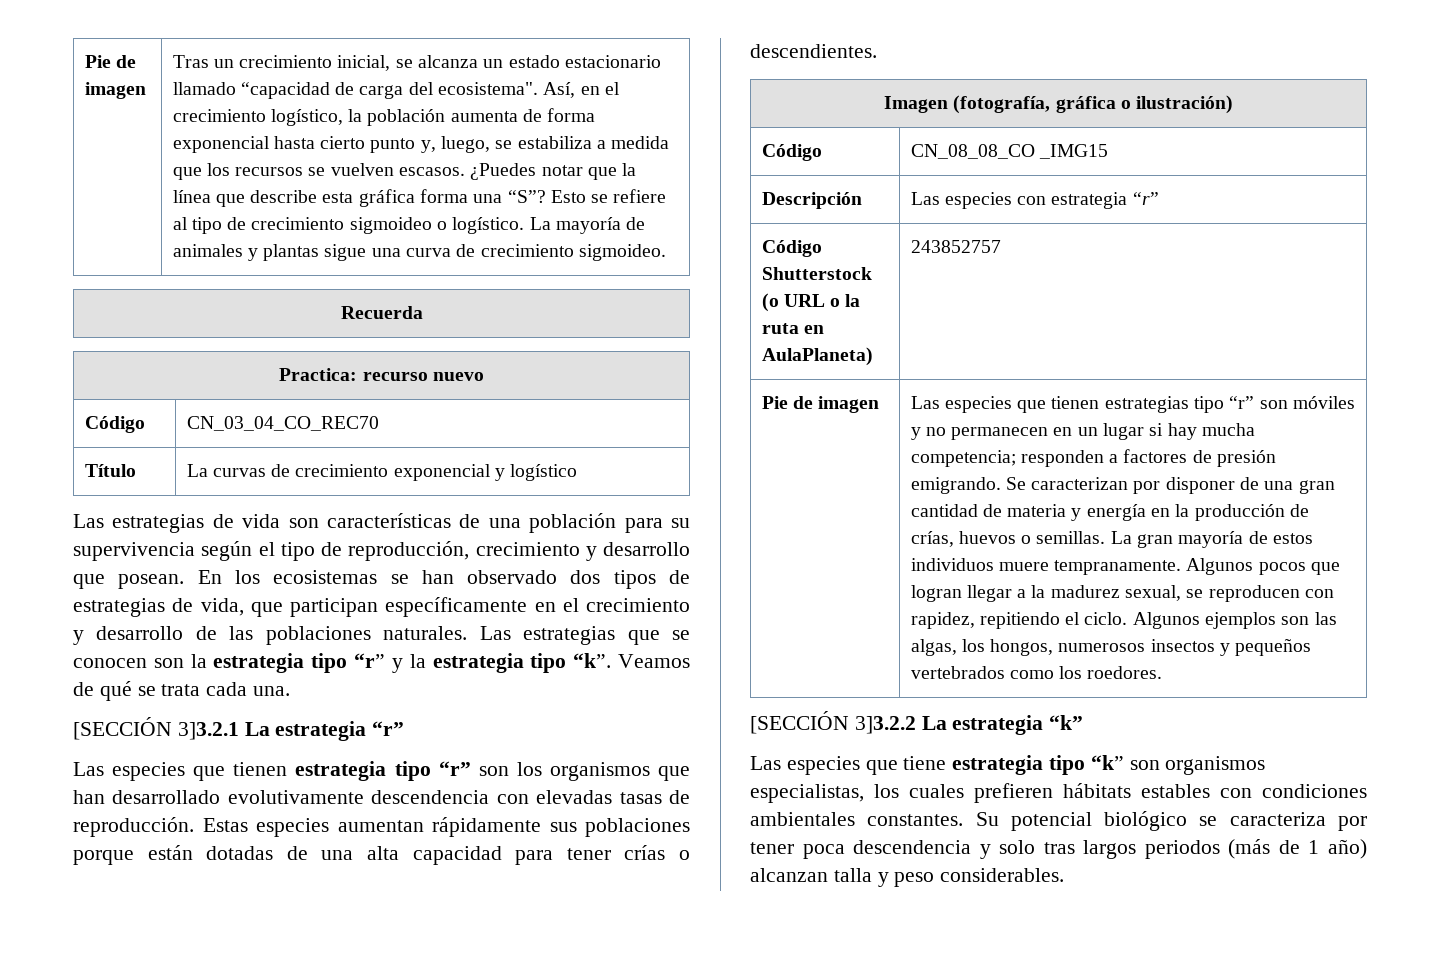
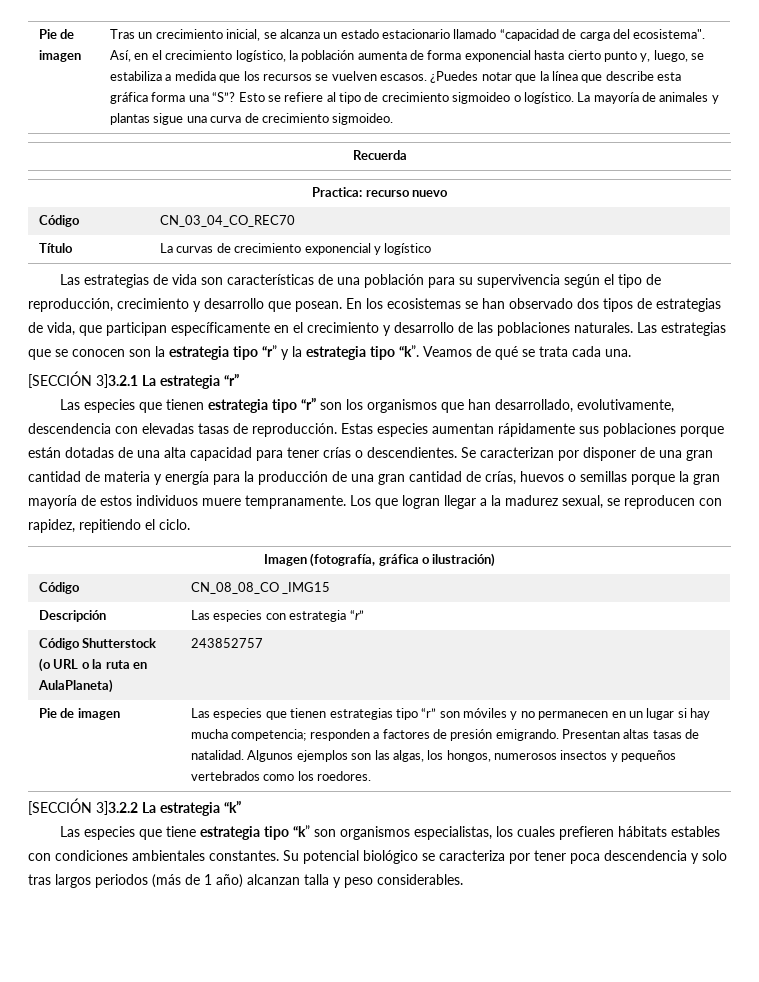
[112,790,364,804] desarrollado evolutivamente -> [494,399,674,413] desarrollado, evolutivamente,
(877, 51) none -> [461,447,713,461] [28,471,720,485] [28,495,722,509] [28,519,190,533] Se caracterizan por disponer de una gran cantidad de materia y energía para la producción de una gran cantidad de crías, huevos o semillas porque la gran mayoría de estos individuos muere tempranamente. Los que logran llegar a la madurez sexual, se reproducen con rapidez, repitiendo el ciclo.
[1005,477,1335,494] [910,504,1309,521] [910,531,1313,548] [910,558,1340,575] [910,585,1334,602] [910,612,1128,629] Se caracterizan por disponer de una gran cantidad de materia y energía en la producción de crías, huevos o semillas. La gran mayoría de estos individuos muere tempranamente. Algunos pocos que logran llegar a la madurez sexual, se reproducen con rapidez, repitiendo el ciclo. -> [562,729,700,739] [191,750,245,760] Presentan altas tasas de natalidad.

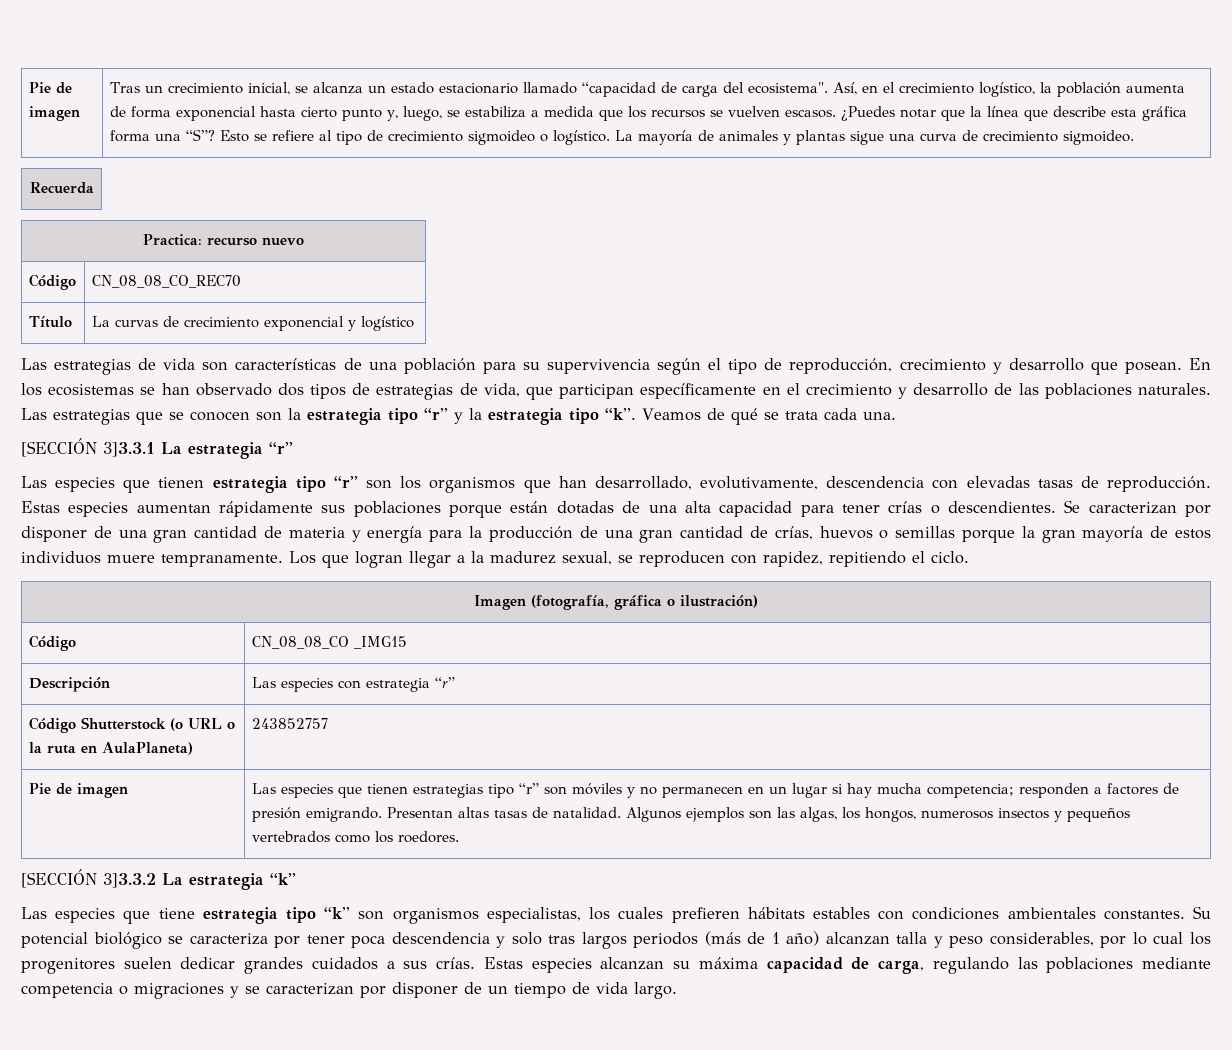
[160,215,296,227] CN_03_04_CO_REC70 -> [91,275,241,288] CN_08_08_CO_REC70
[96,374,138,388] 3]3.2.1 -> [103,442,155,457] 3]3.3.1
[96,801,138,815] 3]3.2.2 -> [103,873,156,888] 3]3.3.2
[377,874,463,885] considerables. -> [989,932,1211,948] [21,957,1211,974] [21,982,677,999] considerables, por lo cual los progenitores suelen dedicar grandes cuidados a sus crías. Estas especies alcanzan su máxima capacidad de carga, regulando las poblaciones mediante competencia o migraciones y se caracterizan por disponer de un tiempo de vida largo.

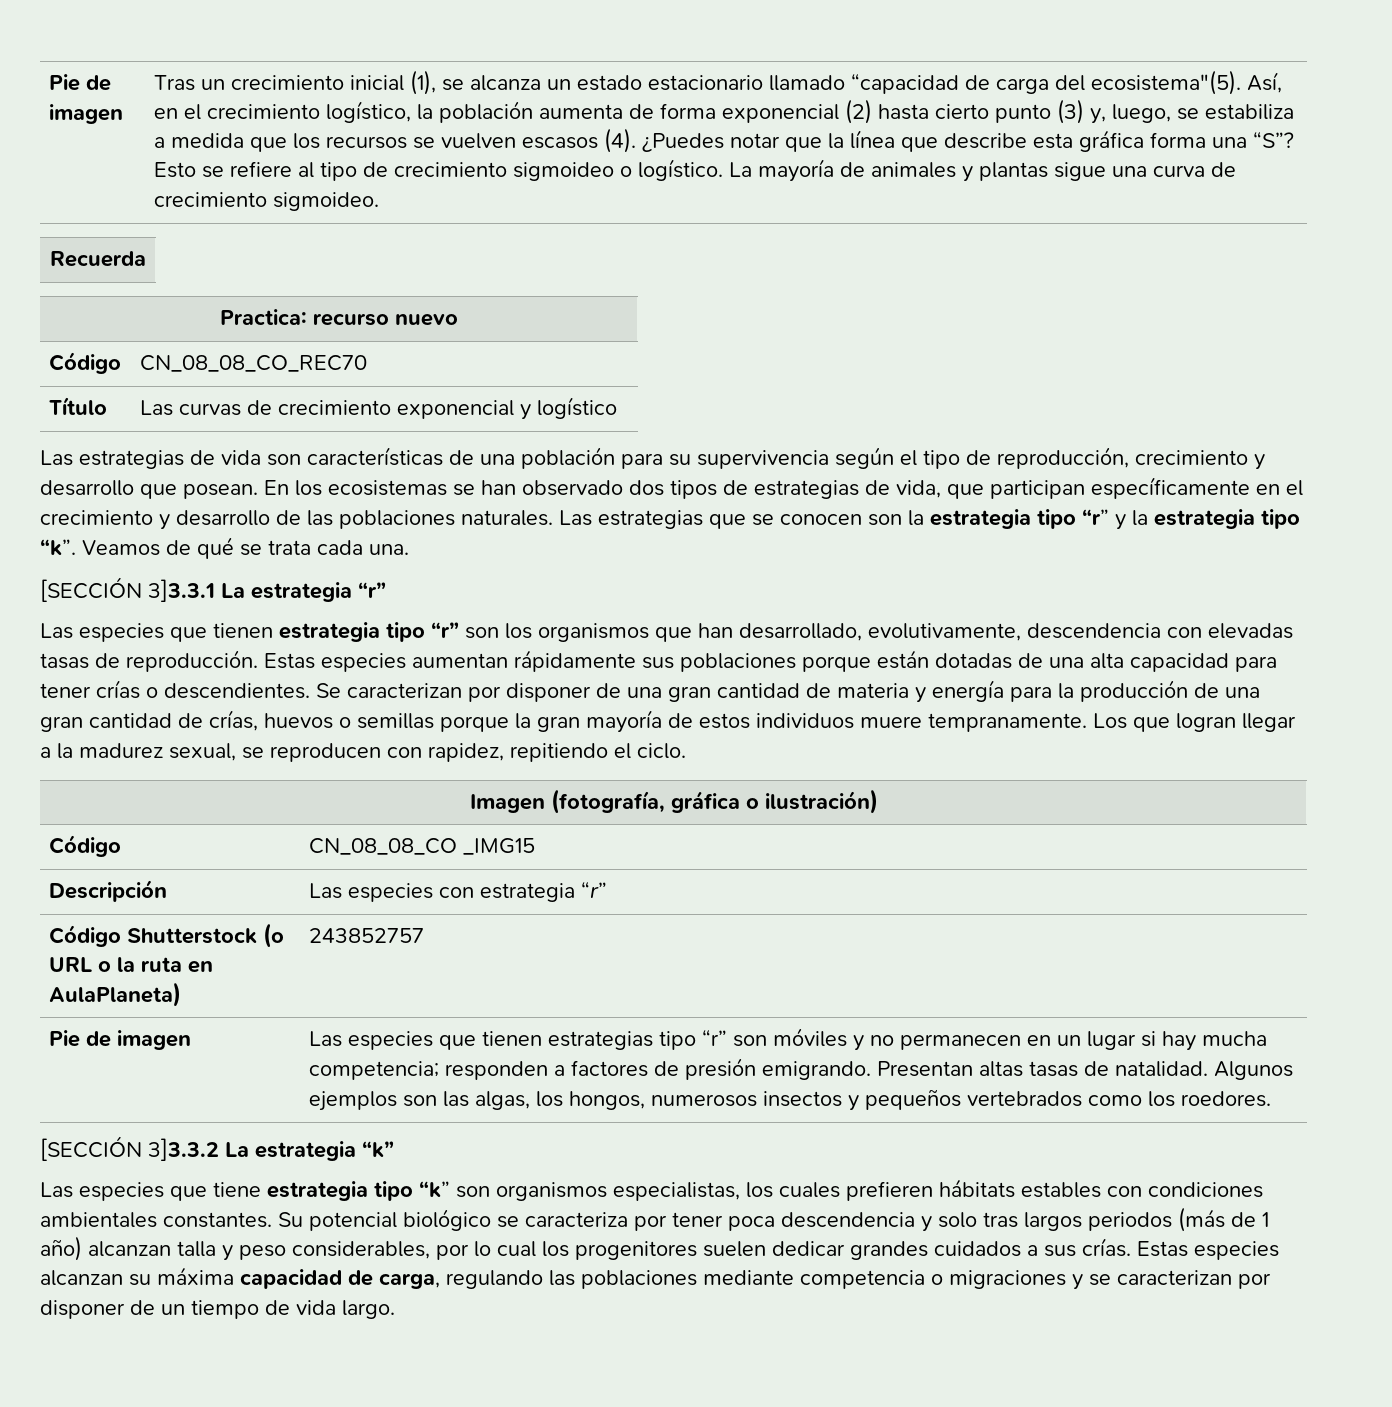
[247,82,290,95] inicial, -> [350,70,437,95] inicial (1),
[747,82,828,94] ecosistema". -> [1091,70,1242,95] ecosistema"(5).
(256, 113) none -> [845,99,873,124] (2)
(382, 115) none -> [1057,99,1085,124] (3)
[784,109,836,118] escasos. -> [522,128,637,153] escasos (4).
[91,316,110,327] La -> [140,400,174,416] Las

